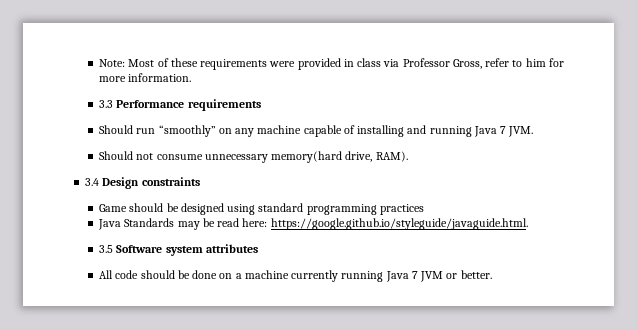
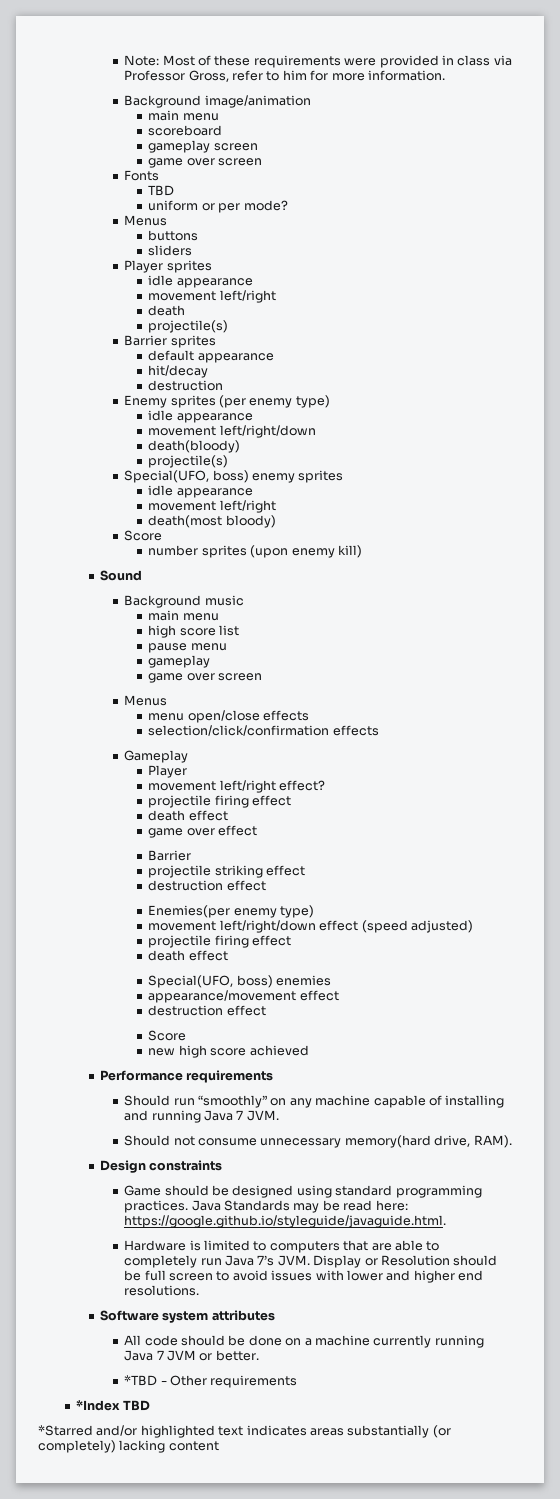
[99,100,114,108] 3.3 -> [124,95,311,108] [148,110,219,121] [148,125,223,136] [148,140,258,153] [148,158,263,168] [124,170,160,181] [148,185,175,196] [148,200,288,213] [124,215,168,226] [148,230,199,241] [148,245,193,256] [124,260,212,273] [148,275,253,288] [148,290,276,303] [148,305,186,316] [148,320,229,333] [124,335,216,348] [148,350,274,363] [148,365,209,378] [148,380,224,391] [124,395,330,408] [148,410,253,423] [148,425,316,438] [148,440,241,453] [148,455,229,468] [124,470,344,483] [148,485,253,498] [148,500,276,513] [148,515,276,528] [124,530,163,541] [148,545,362,558] [100,570,143,581] [124,595,244,608] [148,610,219,621] [148,625,240,638] [148,643,227,653] [148,655,211,668] [148,673,263,683] [124,695,168,706] [148,710,310,723] [148,725,379,736] [124,750,189,763] [148,765,188,778] [148,780,326,793] [148,795,292,808] [148,810,228,821] [148,825,258,838] [148,850,192,861] [148,865,306,878] [148,880,266,891] [148,905,315,918] [148,920,473,933] [148,935,292,948] [148,950,228,961] [148,975,332,988] [148,990,339,1003] [148,1005,266,1016] [148,1030,187,1041] [148,1045,309,1058] Background image/animation // main menu // scoreboard // gameplay screen // game over screen // Fonts // TBD // uniform or per mode? // Menus // buttons // sliders // Player sprites // idle appearance // movement left/right // death // projectile(s) // Barrier sprites // default appearance // hit/decay // destruction // Enemy sprites (per enemy type) // idle appearance // movement left/right/down // death(bloody) // projectile(s) // Special(UFO, boss) enemy sprites // idle appearance // movement left/right // death(most bloody) // Score // number sprites (upon enemy kill) // Sound // Background music // main menu // high score list // pause menu // gameplay // game over screen // Menus // menu open/close effects // selection/click/confirmation effects // Gameplay // Player // movement left/right effect? // projectile firing effect // death effect // game over effect // Barrier // projectile striking effect // destruction effect // Enemies(per enemy type) // movement left/right/down effect (speed adjusted) // projectile firing effect // death effect // Special(UFO, boss) enemies // appearance/movement effect // destruction effect // Score // new high score achieved //
[85,178,100,186] 3.4 -> (512, 1141) none
[379,204,424,215] practices // -> [124,1200,189,1213] practices.
[99,245,114,253] 3.5 -> [124,1240,440,1253] [124,1255,498,1268] [124,1270,483,1283] [124,1285,200,1296] Hardware is limited to computers that are able to completely run Java 7’s JVM. Display or Resolution should be full screen to avoid issues with lower and higher end resolutions. //
(492, 274) none -> [124,1375,298,1388] [75,1400,151,1411] [38,1425,451,1438] [38,1440,219,1453] // *TBD - Other requirements // *Index TBD // *Starred and/or highlighted text indicates areas substantially (or completely) lacking content

